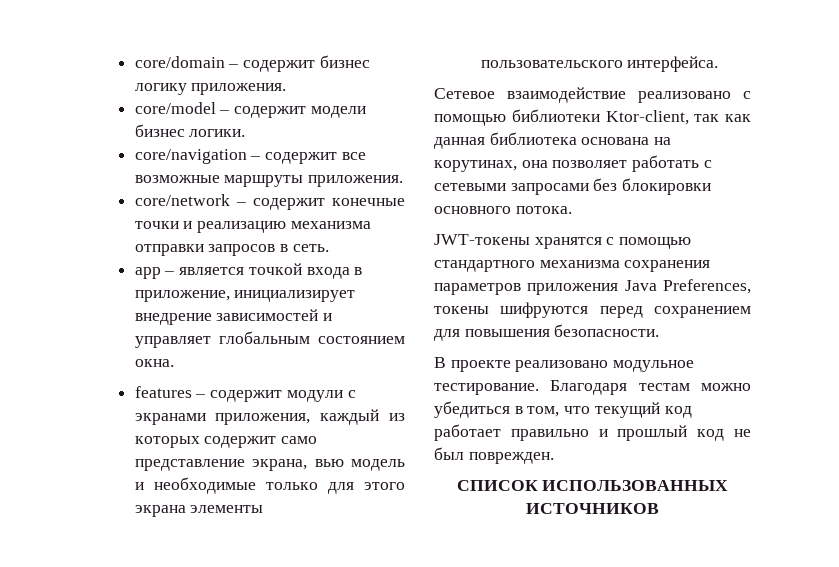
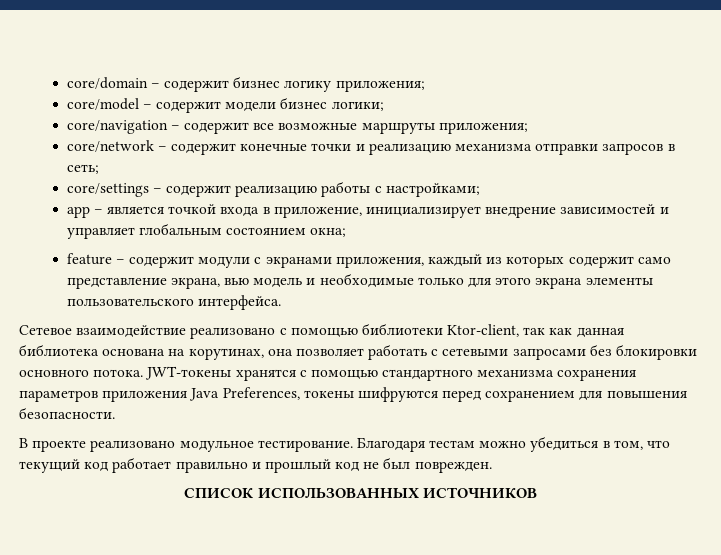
[191,83,287,95] приложения. -> [335,80,425,92] приложения;
[189,129,246,137] логики. -> [331,101,384,111] логики;
[308,175,404,187] приложения. -> [438,122,528,134] приложения;
[292,244,329,252] сеть. -> [66,164,99,174] [66,181,480,197] сеть; // core/settings – содержит реализацию работы с настройками;
[134,359,174,367] [134,386,192,398] окна. // features -> [310,228,347,237] [66,253,112,265] окна; // feature
(572, 210) // -> (144, 373) none

